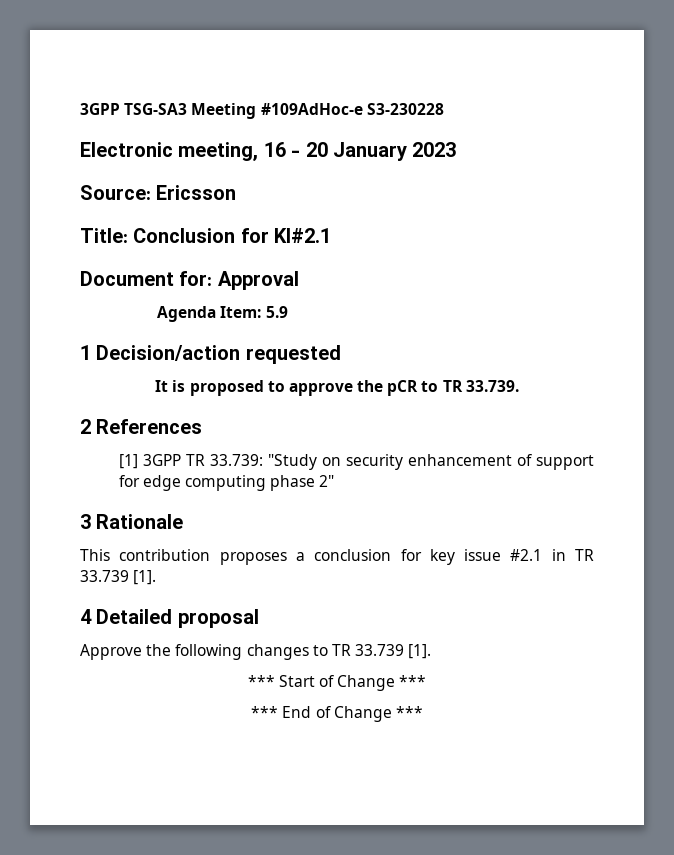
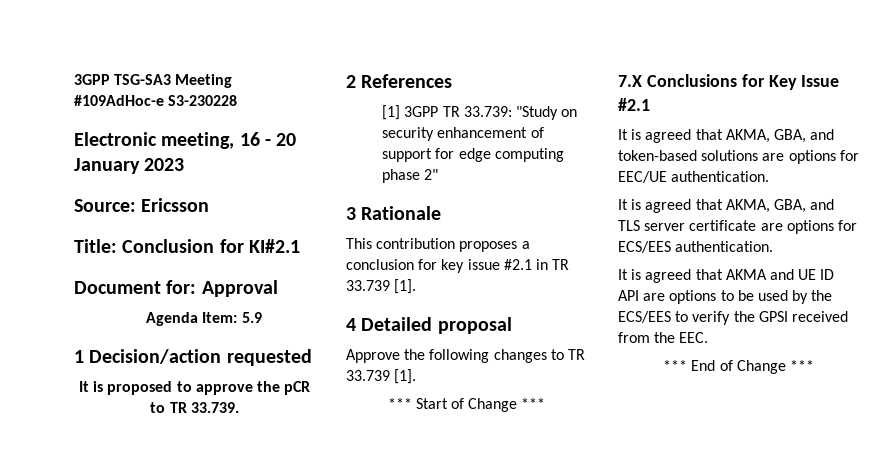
(427, 681) none -> [618,74,840,90] [618,98,650,111] [618,129,835,143] [618,150,859,164] [618,171,770,183] [618,199,835,213] [618,220,857,234] [618,241,774,253] [618,269,835,283] [618,290,833,304] [618,311,848,325] [618,332,709,343] // 7.X Conclusions for Key Issue #2.1 // It is agreed that AKMA, GBA, and token-based solutions are options for EEC/UE authentication. // It is agreed that AKMA, GBA, and TLS server certificate are options for ECS/EES authentication. // It is agreed that AKMA and UE ID API are options to be used by the ECS/EES to verify the GPSI received from the EEC.

